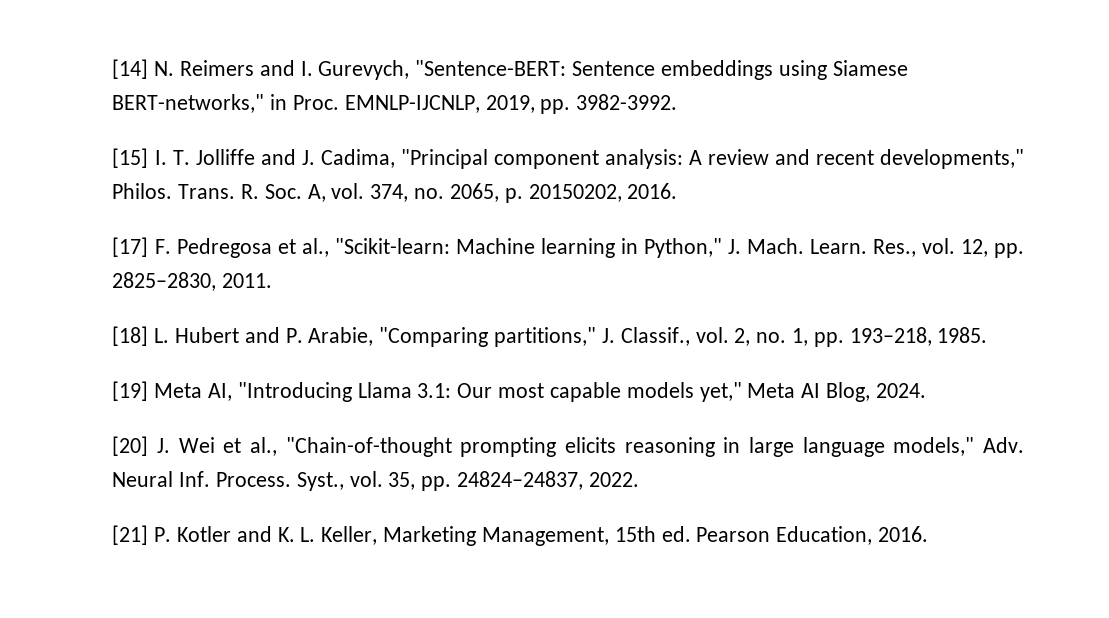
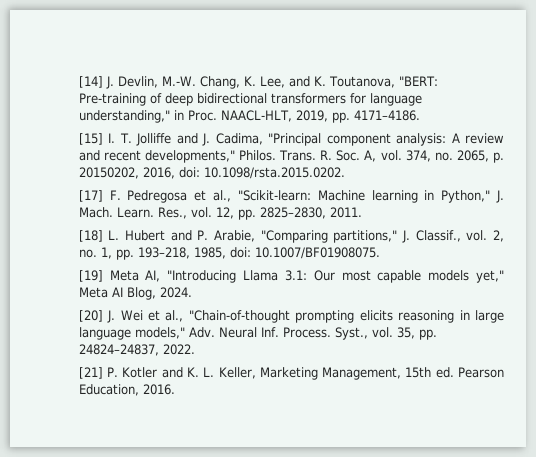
[154,60,908,80] [112,94,265,113] N. Reimers and I. Gurevych, "Sentence-BERT: Sentence embeddings using Siamese BERT-networks," -> [105,76,438,89] [78,93,422,106] [78,110,170,123] J. Devlin, M.-W. Chang, K. Lee, and K. Toutanova, "BERT: Pre-training of deep bidirectional transformers for language understanding,"
[344,95,480,113] EMNLP-IJCNLP, -> [220,110,292,122] NAACL-HLT,
[576,94,678,110] 3982-3992. -> [353,110,420,121] 4171–4186.
[627,183,678,199] 2016. -> [142,167,345,179] 2016, doi: 10.1098/rsta.2015.0202.
[937,327,988,343] 1985. -> [193,247,380,259] 1985, doi: 10.1007/BF01908075.

